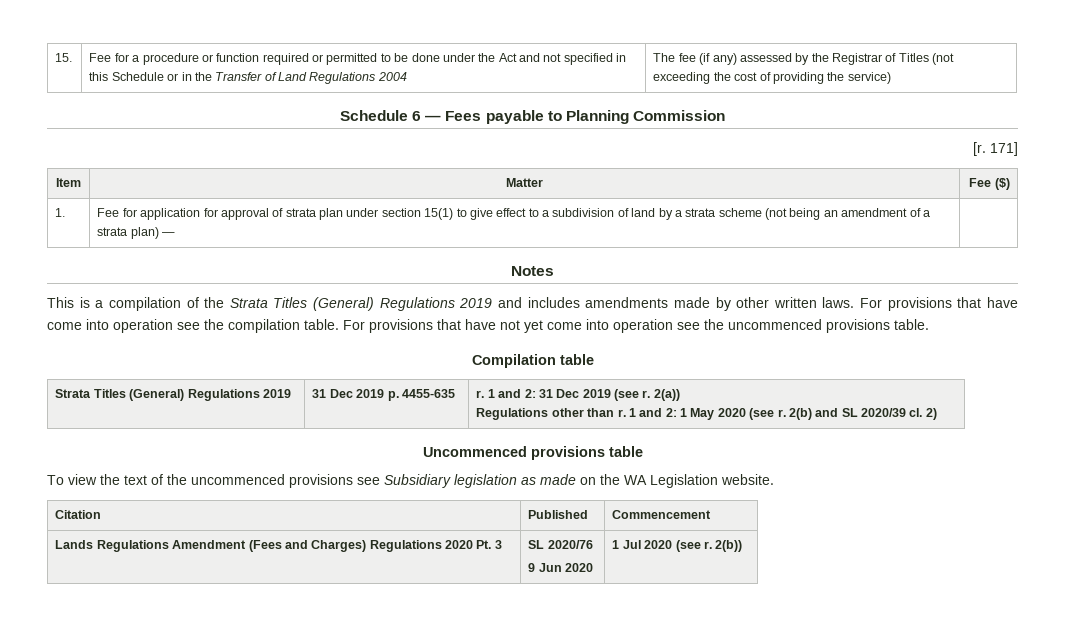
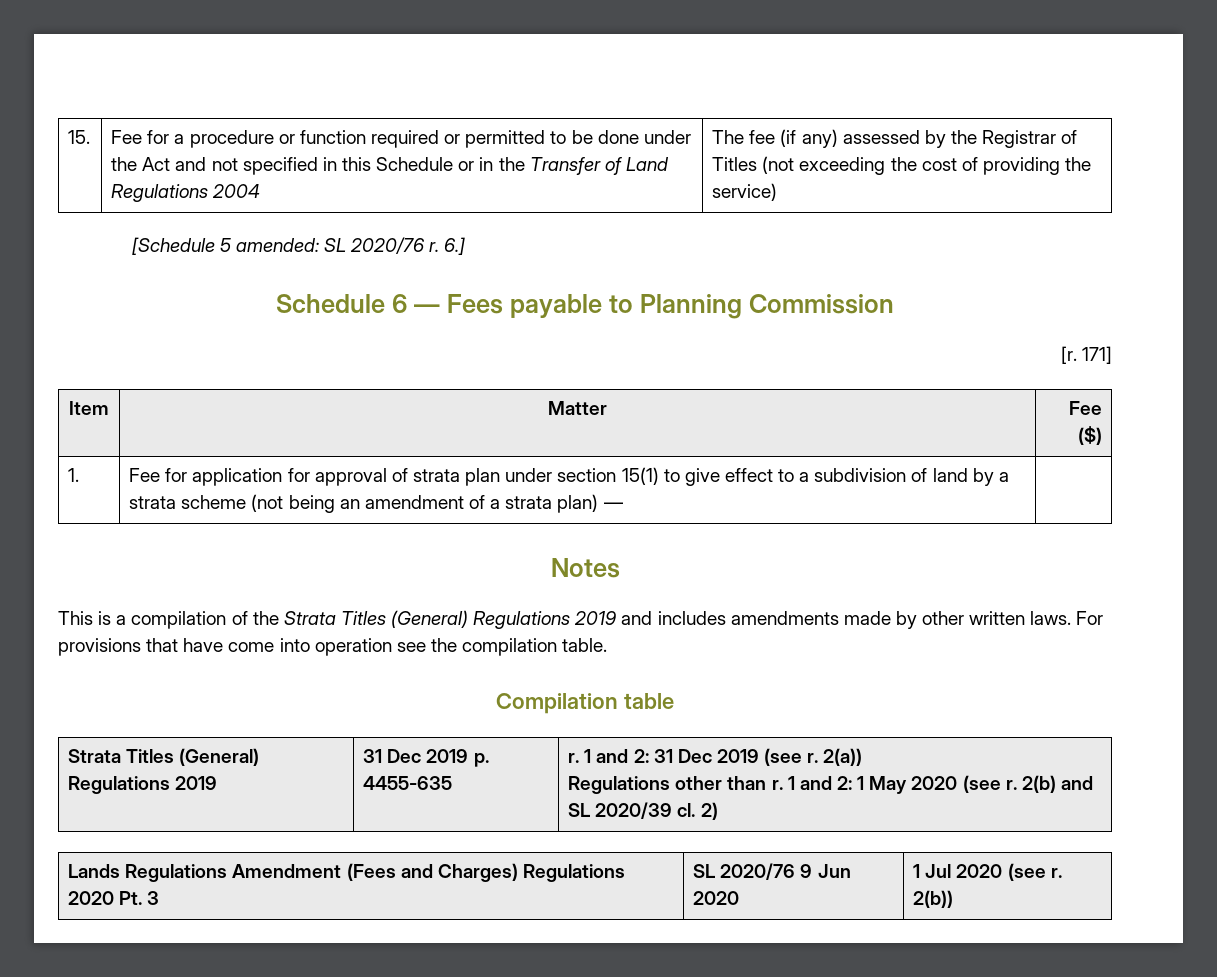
(891, 78) none -> [131,237,466,255] // [Schedule 5 amended: SL 2020/76 r. 6.]
[343,319,929,333] For provisions that have not yet come into operation see the uncommenced provisions table. -> (608, 645) none
[422,446,643,460] [47,474,774,488] [55,510,102,519] [528,510,589,519] [612,510,712,519] // Uncommenced provisions table // To view the text of the uncommenced provisions see Subsidiary legislation as made on the WA Legislation website. // Citation | Published | Commencement -> (718, 811) none
(593, 544) // -> (796, 871) none

